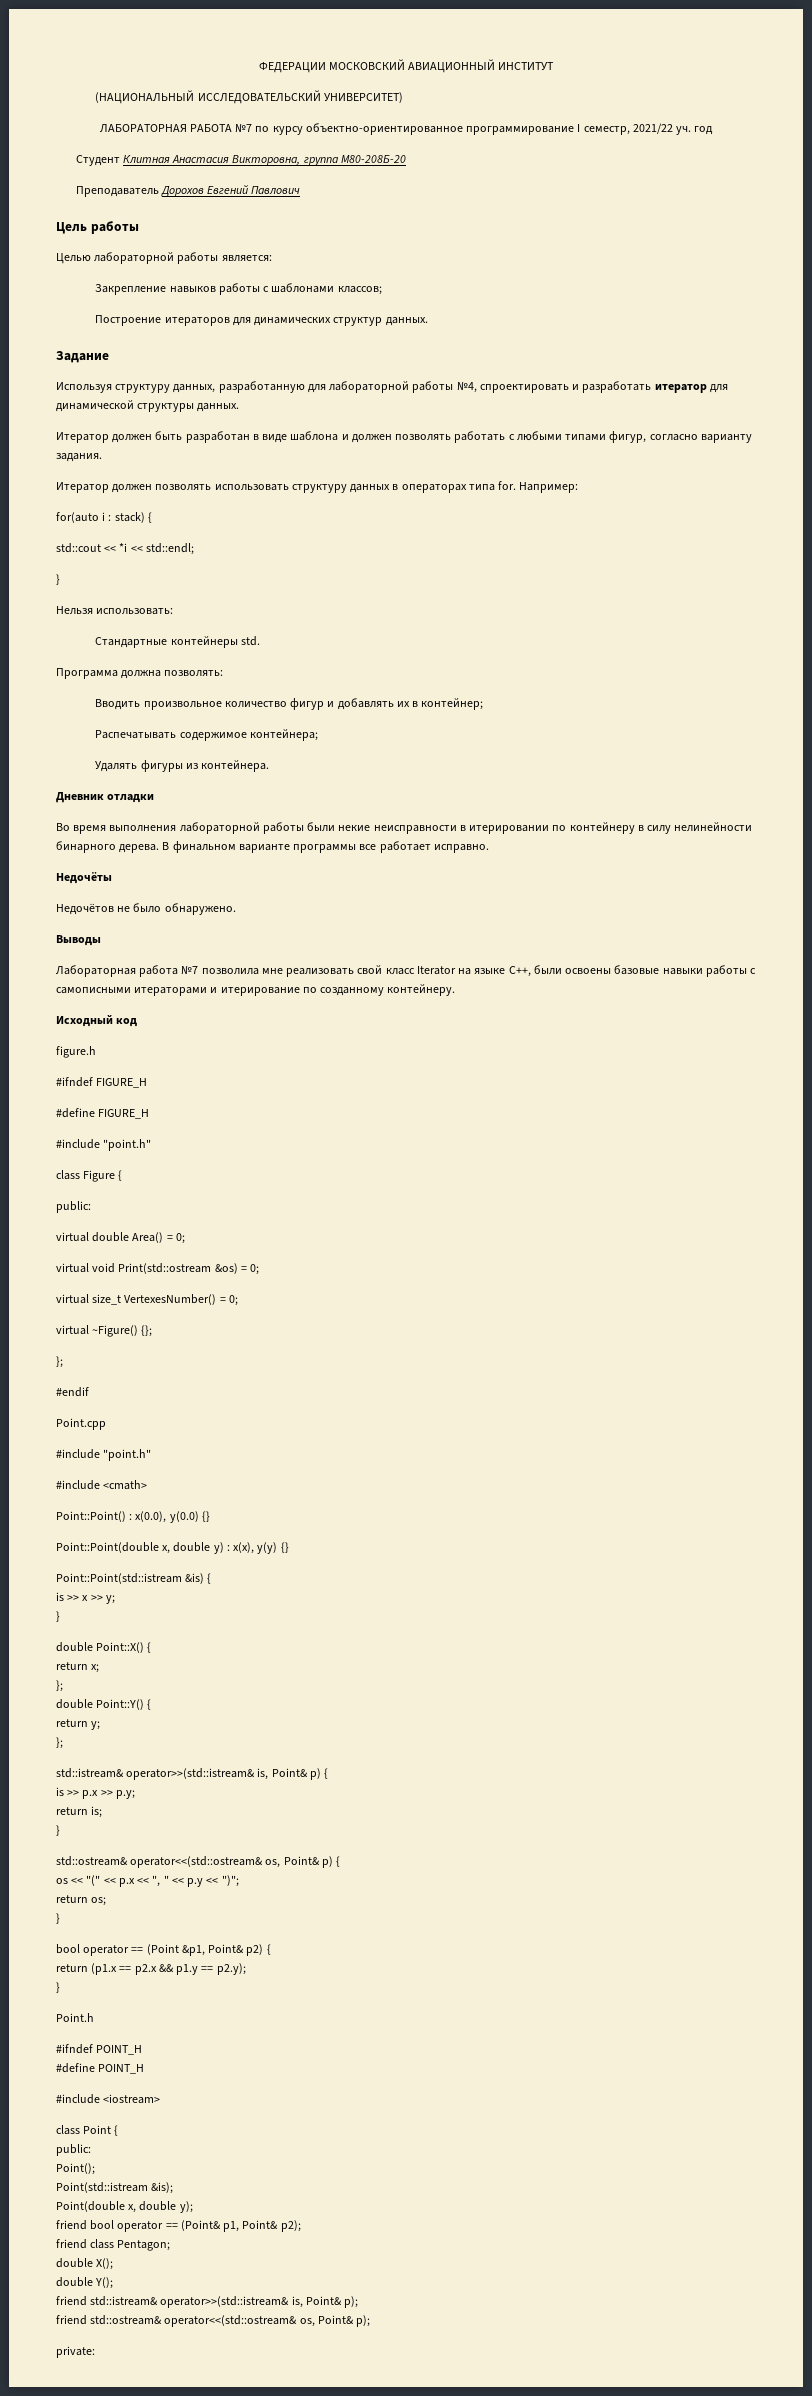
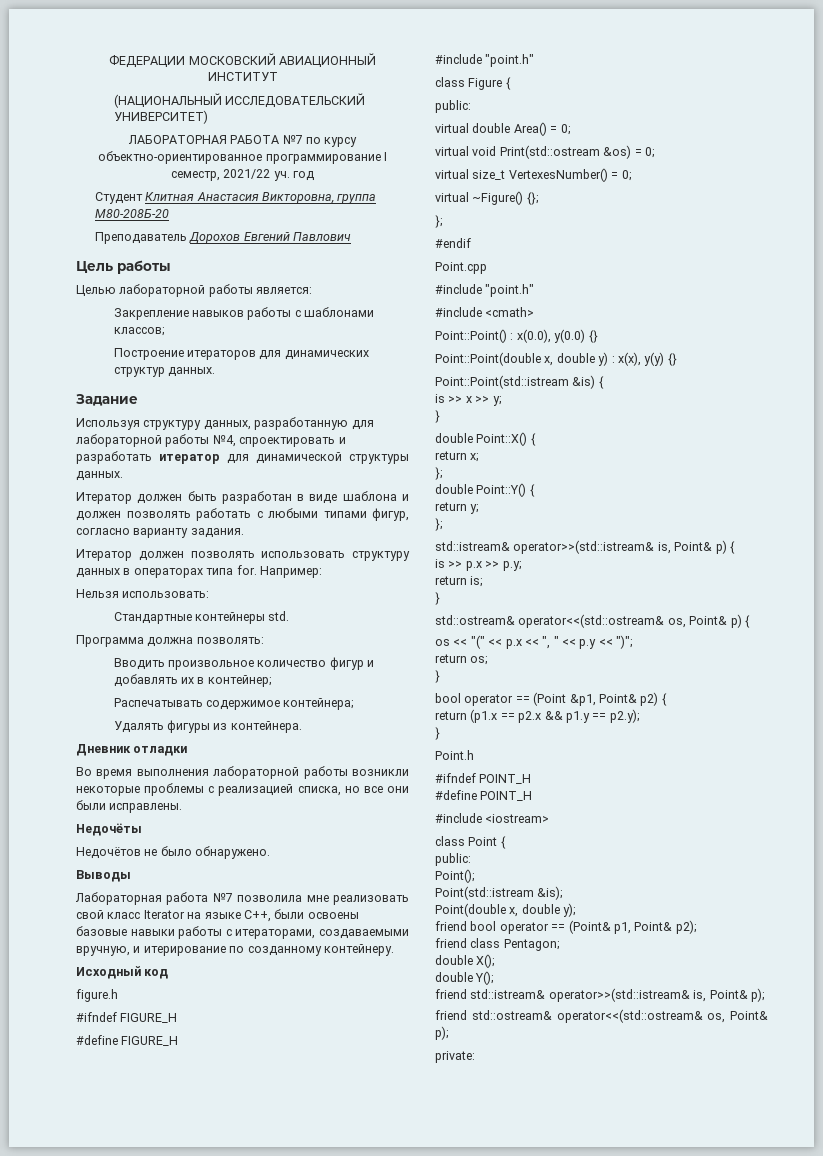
[56,512,152,523] [56,543,194,555] [56,574,60,585] // for(auto i : stack) { // std::cout << *i << std::endl; // } -> (322, 572) none
[307,822,753,834] [56,841,489,853] были некие неисправности в итерировании по контейнеру в силу нелинейности бинарного дерева. В финальном варианте программы все работает исправно. -> [352,769,409,776] [76,783,410,796] [76,800,183,813] возникли некоторые проблемы с реализацией списка, но все они были исправлены.
[56,987,208,996] самописными итераторами -> [235,929,409,939] [76,946,130,956] итераторами, создаваемыми вручную,

